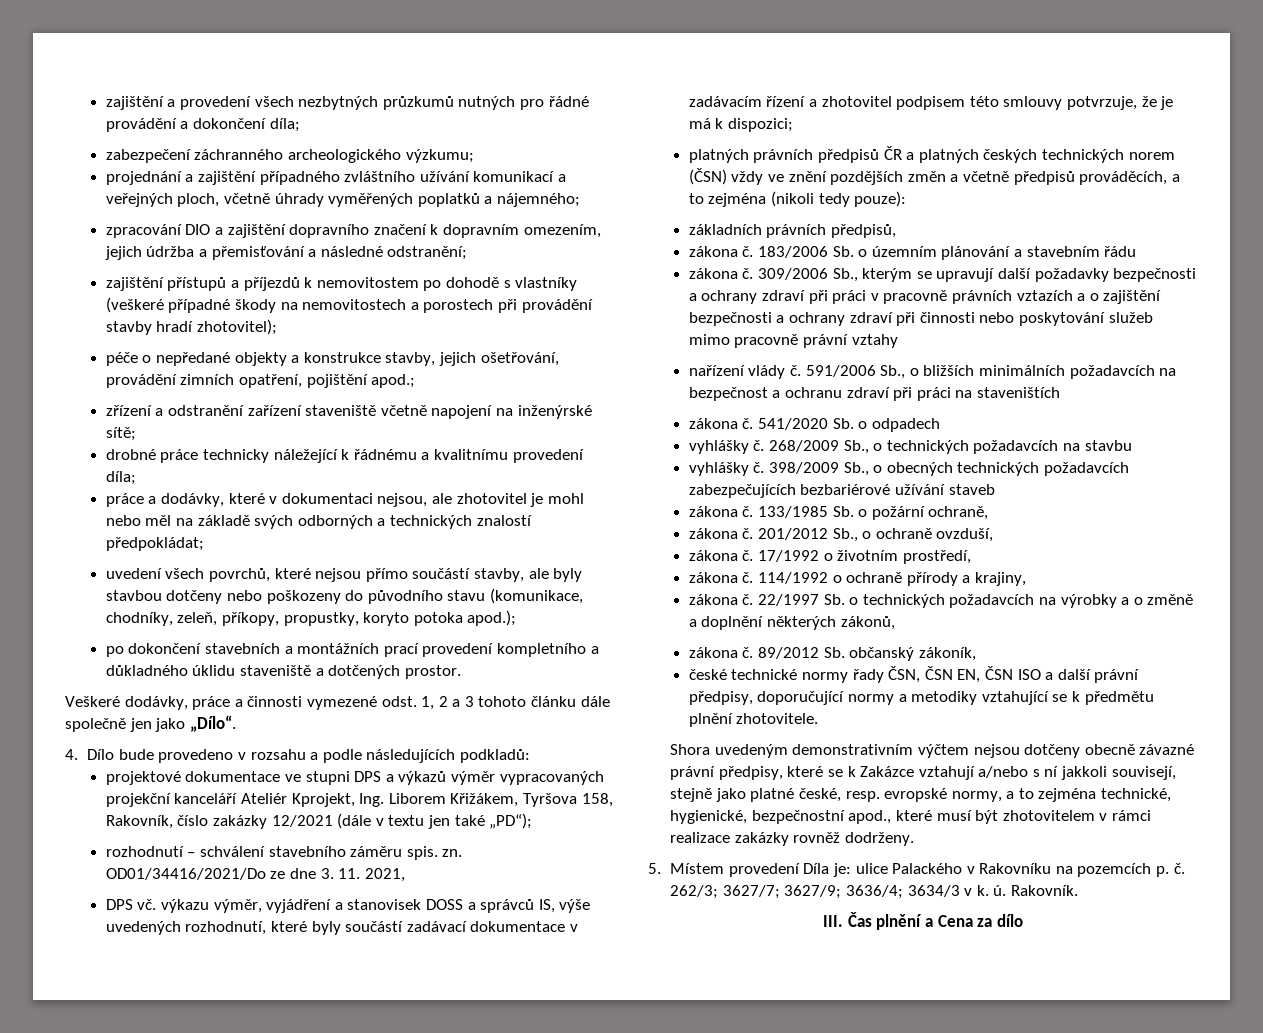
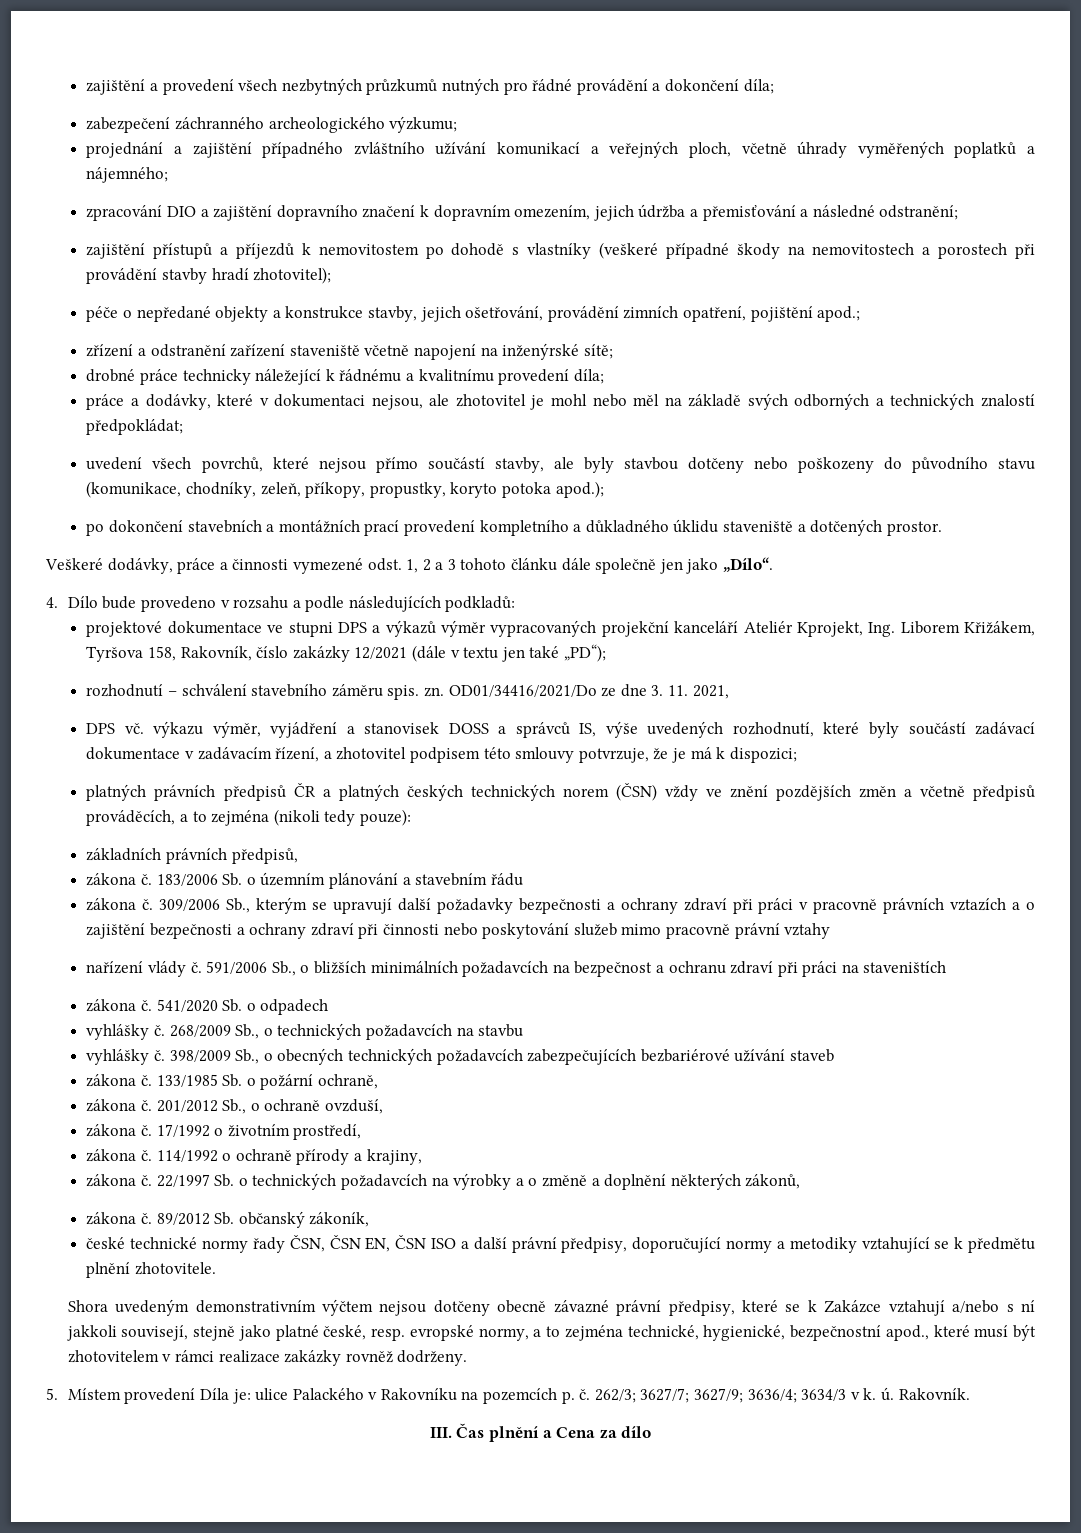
[766,96,806,107] řízení -> [275,747,320,762] řízení,

